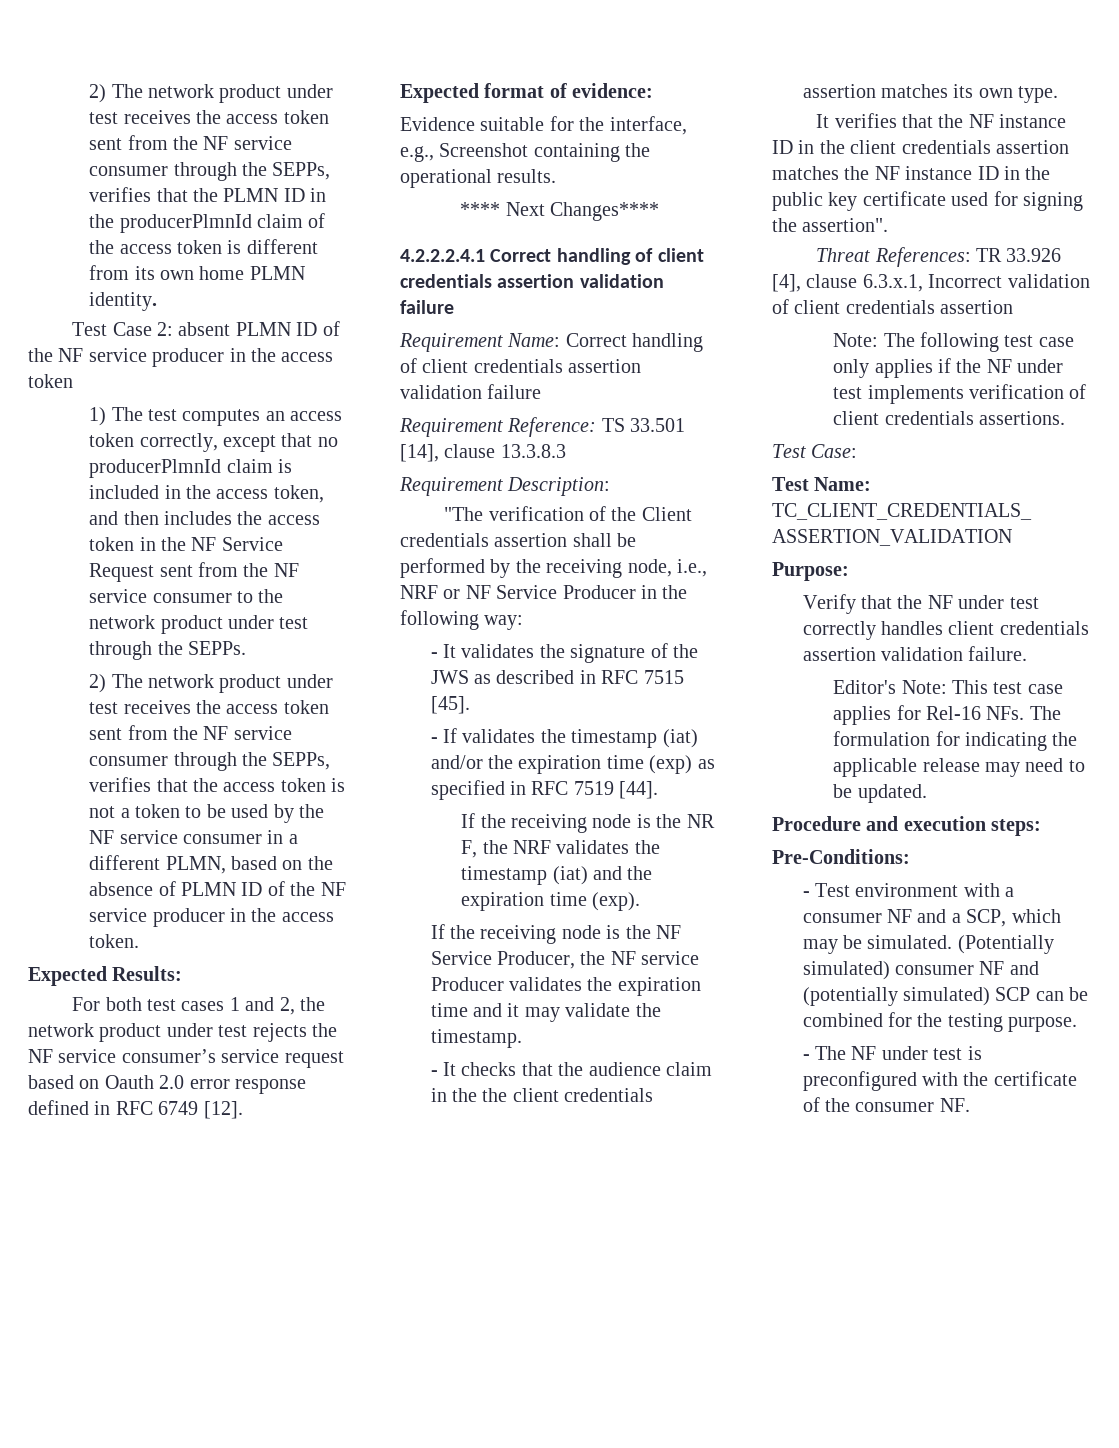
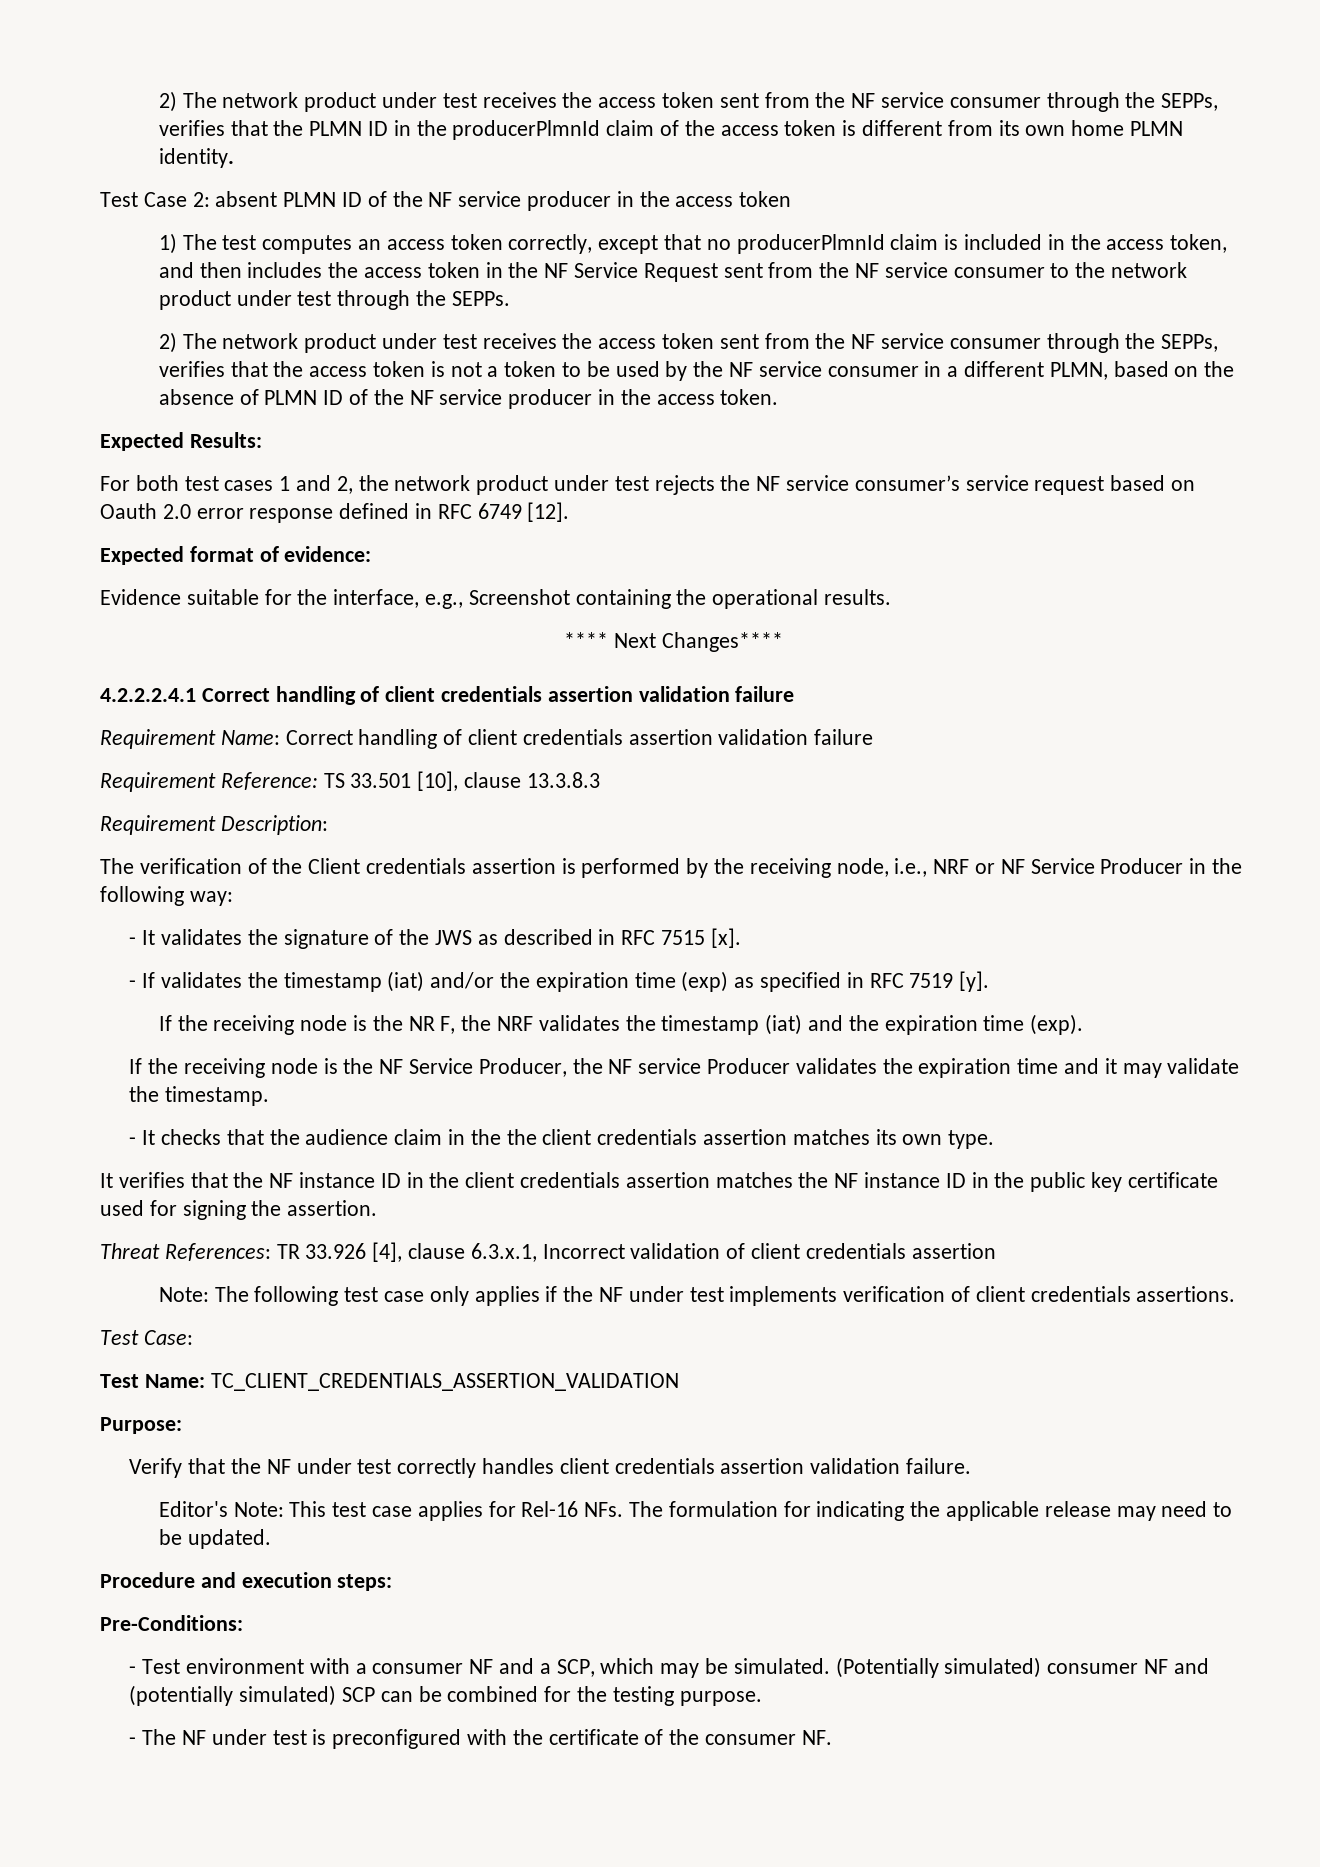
[400,444,439,462] [14], -> [417,771,459,791] [10],
[444,507,484,521] "The -> [100,858,134,874] The
[572,533,637,547] shall be -> [561,858,576,874] is
[430,696,470,714] [45]. -> [710,928,741,948] [x].
[619,781,659,799] [44]. -> [959,971,990,992] [y].
[802,218,889,232] assertion". -> [287,1200,378,1216] assertion.

